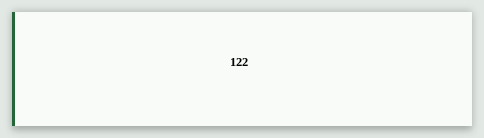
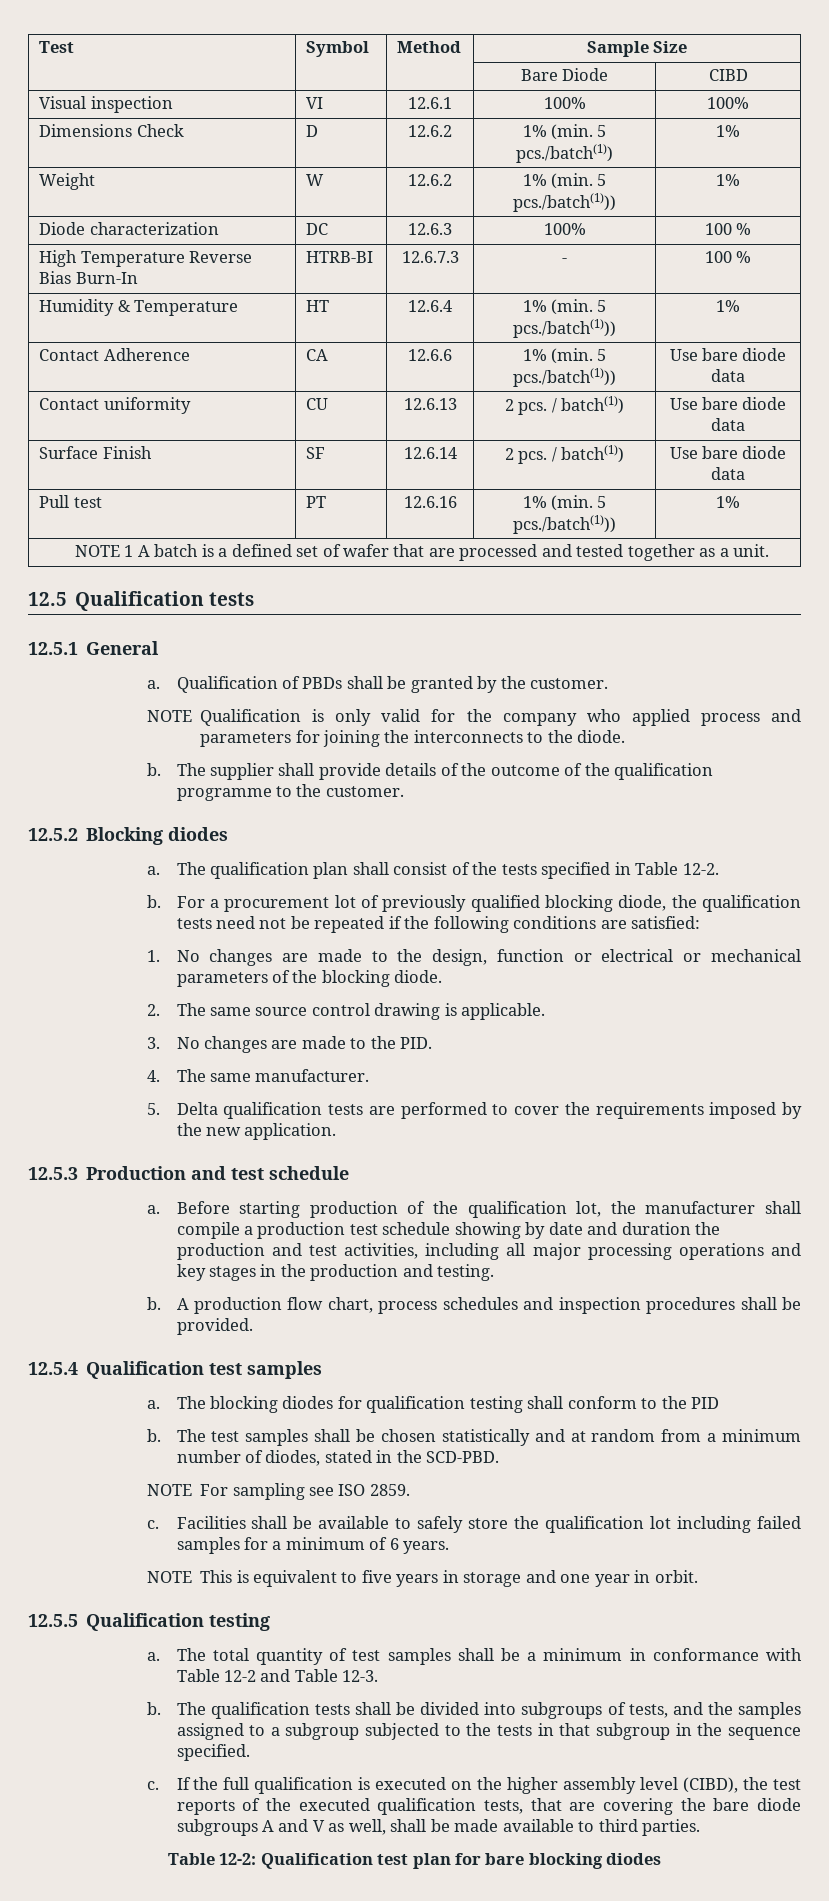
[229,58,248,66] 122 -> [39,41,75,53] [306,41,370,57] [397,41,462,53] [586,41,688,57] [520,68,609,81] [708,69,748,81] [39,96,173,113] [306,97,324,109] [407,97,452,109] [543,97,586,109] [707,97,749,109] [39,124,184,137] [306,125,319,137] [407,125,452,137] [522,124,607,140] [516,144,613,163] [716,125,740,137] [39,173,96,190] [306,174,325,186] [407,174,452,186] [522,173,607,189] [513,193,616,212] [716,174,740,186] [39,222,219,235] [306,223,329,235] [407,223,452,235] [543,223,586,235] [704,223,752,235] [39,250,253,267] [39,271,138,284] [306,251,374,263] [401,251,459,263] [562,258,567,263] [704,251,752,263] [39,299,239,316] [306,300,330,312] [407,300,452,312] [522,299,607,315] [513,319,616,338] [716,300,740,312] [39,348,190,361] [306,349,329,361] [407,349,452,361] [522,348,607,364] [513,368,616,387] [669,348,787,361] [711,369,745,382] [39,397,191,414] [306,398,329,410] [403,398,457,410] [504,396,625,415] [669,397,787,410] [711,418,745,431] [39,446,152,459] [306,447,326,459] [403,447,457,459] [504,445,625,464] [669,446,787,459] [711,467,745,480] [39,495,102,508] [306,496,327,508] [403,496,457,508] [522,495,607,511] [513,515,616,534] [716,496,740,508] [74,544,770,561] [28,591,255,611] [28,641,160,655] [146,676,609,693] [146,709,801,726] [200,730,626,747] [146,763,714,780] [176,784,404,801] [28,827,229,845] [146,862,719,879] [146,895,801,912] [176,916,701,933] [146,949,802,966] [176,970,443,987] [146,1003,546,1020] [146,1036,433,1053] [146,1069,370,1082] [146,1102,802,1119] [176,1123,337,1140] [28,1166,350,1180] [146,1201,802,1218] [176,1222,721,1239] [176,1243,801,1260] [176,1264,495,1281] [146,1297,801,1314] [176,1318,253,1335] [28,1361,323,1379] [146,1396,720,1413] [146,1429,801,1446] [176,1450,500,1466] [146,1483,410,1500] [146,1516,801,1533] [176,1537,450,1554] [146,1570,698,1587] [28,1613,271,1631] [146,1648,802,1665] [176,1669,379,1682] [146,1702,801,1719] [176,1723,802,1740] [176,1744,250,1761] [146,1777,801,1794] [176,1798,802,1815] [176,1819,700,1836] [167,1853,662,1869] Test | Symbol | Method | Sample Size // | | | Bare Diode | CIBD // Visual inspection | VI | 12.6.1 | 100% | 100% // Dimensions Check | D | 12.6.2 | 1% (min. 5 pcs./batch(1)) | 1% // Weight | W | 12.6.2 | 1% (min. 5 pcs./batch(1))) | 1% // Diode characterization | DC | 12.6.3 | 100% | 100 % // High Temperature Reverse Bias Burn-In | HTRB-BI | 12.6.7.3 | - | 100 % // Humidity & Temperature | HT | 12.6.4 | 1% (min. 5 pcs./batch(1))) | 1% // Contact Adherence | CA | 12.6.6 | 1% (min. 5 pcs./batch(1))) | Use bare diode data // Contact uniformity | CU | 12.6.13 | 2 pcs. / batch(1)) | Use bare diode data // Surface Finish | SF | 12.6.14 | 2 pcs. / batch(1)) | Use bare diode data // Pull test | PT | 12.6.16 | 1% (min. 5 pcs./batch(1))) | 1% // NOTE 1 A batch is a defined set of wafer that are processed and tested together as a unit. // 12.5 Qualification tests // 12.5.1 General // a. Qualification of PBDs shall be granted by the customer. // NOTE Qualification is only valid for the company who applied process and parameters for joining the interconnects to the diode. // b. The supplier shall provide details of the outcome of the qualification programme to the customer. // 12.5.2 Blocking diodes // a. The qualification plan shall consist of the tests specified in Table 12-2. // b. For a procurement lot of previously qualified blocking diode, the qualification tests need not be repeated if the following conditions are satisfied: // 1. No changes are made to the design, function or electrical or mechanical parameters of the blocking diode. // 2. The same source control drawing is applicable. // 3. No changes are made to the PID. // 4. The same manufacturer. // 5. Delta qualification tests are performed to cover the requirements imposed by the new application. // 12.5.3 Production and test schedule // a. Before starting production of the qualification lot, the manufacturer shall compile a production test schedule showing by date and duration the production and test activities, including all major processing operations and key stages in the production and testing. // b. A production flow chart, process schedules and inspection procedures shall be provided. // 12.5.4 Qualification test samples // a. The blocking diodes for qualification testing shall conform to the PID // b. The test samples shall be chosen statistically and at random from a minimum number of diodes, stated in the SCD-PBD. // NOTE For sampling see ISO 2859. // c. Facilities shall be available to safely store the qualification lot including failed samples for a minimum of 6 years. // NOTE This is equivalent to five years in storage and one year in orbit. // 12.5.5 Qualification testing // a. The total quantity of test samples shall be a minimum in conformance with Table 12-2 and Table 12-3. // b. The qualification tests shall be divided into subgroups of tests, and the samples assigned to a subgroup subjected to the tests in that subgroup in the sequence specified. // c. If the full qualification is executed on the higher assembly level (CIBD), the test reports of the executed qualification tests, that are covering the bare diode subgroups A and V as well, shall be made available to third parties. // Table 12-2: Qualification test plan for bare blocking diodes

